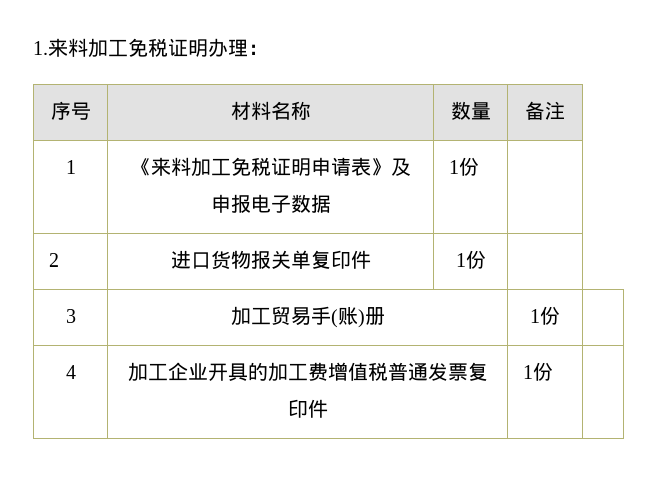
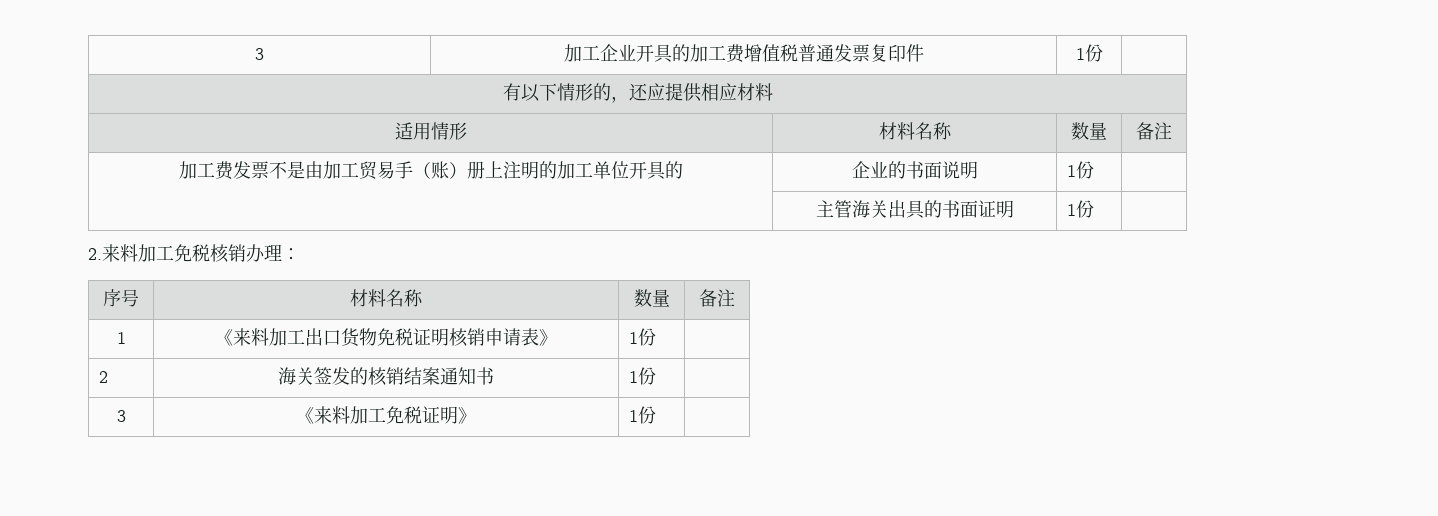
[33,38,208,58] 1.来料加工免税证明 -> [255,48,264,60] [563,44,924,63] [1075,44,1103,62] [502,83,773,103] [394,122,467,140] [878,122,952,140] [1071,122,1107,140] [1136,122,1172,140] [178,161,683,180] [851,161,978,179] [1066,161,1094,179] [815,200,1014,219] [1066,200,1094,218] [88,244,246,263] 3 | 加工企业开具的加工费增值税普通发票复印件 | 1份 | // 有以下情形的，还应提供相应材料 // 适用情形 | 材料名称 | 数量 | 备注 // 加工费发票不是由加工贸易手（账）册上注明的加工单位开具的 | 企业的书面说明 | 1份 | // | 主管海关出具的书面证明 | 1份 | // 2.来料加工免税核销
[230,157,311,176] 免税证明 -> [305,328,485,347] 出口货物免税证明核销
[390,158,411,176] [210,194,331,213] 及申报电子数据 -> (557, 337) none
[170,250,371,270] [455,250,486,269] [65,309,76,323] [230,306,385,328] [530,306,560,325] [65,365,76,379] [127,362,488,382] [287,399,328,418] 进口货物报关单复印件 | 1份 | // 3 | 加工贸易手(账)册 | 1份 | // 4 | 加工企业开具的加工费增值税普通发票复印件 -> [278,367,494,386] [628,367,656,385] [116,410,126,422] [296,406,476,424] 海关签发的核销结案通知书 | 1份 | // 3 | 《来料加工免税证明》

